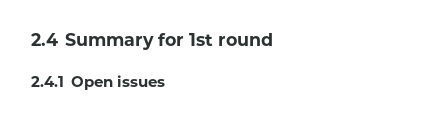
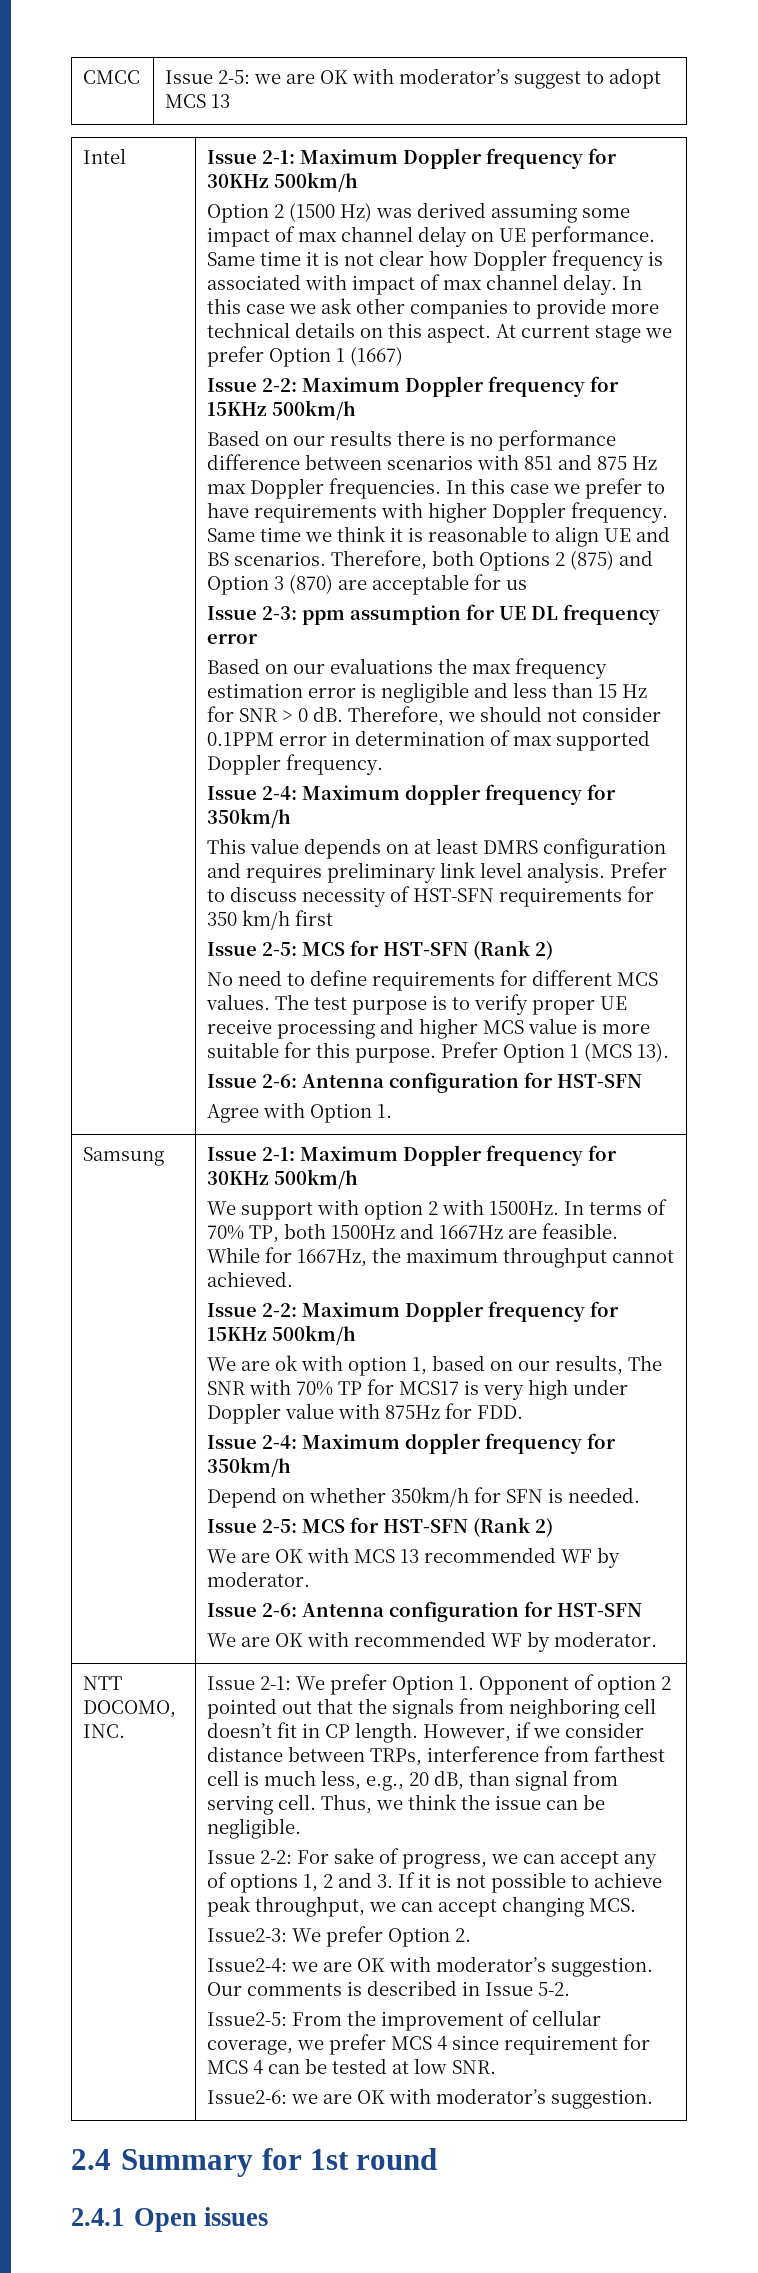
(31, 39) none -> [83,70,141,84] [165,68,662,89] [165,94,231,108] [83,148,127,164] [207,148,618,169] [207,172,359,192] [207,202,631,223] [207,226,656,247] [207,250,664,271] [207,274,643,295] [207,298,660,319] [207,322,673,343] [207,346,404,367] [207,376,620,397] [207,400,357,420] [207,430,617,451] [207,454,658,470] [207,478,666,499] [207,502,669,523] [207,526,671,547] [207,550,654,571] [207,574,528,595] [207,604,661,625] [207,634,259,644] [207,658,608,679] [207,682,648,703] [207,706,662,726] [207,730,651,751] [207,754,384,775] [207,784,617,805] [207,808,292,828] [207,838,667,859] [207,862,668,883] [207,886,655,907] [207,910,334,930] [207,940,554,960] [207,970,659,991] [206,994,628,1015] [207,1018,651,1039] [207,1042,670,1063] [207,1072,643,1093] [207,1102,393,1123] [83,1147,165,1166] [207,1145,618,1166] [207,1169,359,1189] [207,1199,668,1220] [207,1223,619,1243] [207,1247,675,1268] [207,1271,294,1287] [207,1301,620,1322] [207,1325,357,1345] [207,1355,663,1376] [207,1379,629,1400] [207,1403,524,1424] [207,1433,617,1454] [207,1457,292,1477] [207,1487,641,1508] [207,1517,554,1537] [207,1547,621,1568] [207,1571,311,1587] [207,1601,643,1622] [207,1631,658,1652] [83,1676,123,1690] [83,1700,177,1718] [83,1724,126,1738] [207,1674,672,1695] [207,1698,657,1719] [207,1722,645,1743] [207,1746,666,1766] [207,1770,619,1791] [207,1794,606,1815] [207,1818,302,1839] [207,1848,658,1869] [207,1872,663,1893] [207,1896,637,1917] [207,1926,472,1947] [207,1956,654,1977] [207,1980,571,1996] [207,2010,602,2031] [207,2034,651,2055] [207,2058,497,2074] [207,2088,654,2109] CMCC | Issue 2-5: we are OK with moderator’s suggest to adopt MCS 13 // Intel | Issue 2-1: Maximum Doppler frequency for 30KHz 500km/h // Option 2 (1500 Hz) was derived assuming some impact of max channel delay on UE performance. Same time it is not clear how Doppler frequency is associated with impact of max channel delay. In this case we ask other companies to provide more technical details on this aspect. At current stage we prefer Option 1 (1667) // Issue 2-2: Maximum Doppler frequency for 15KHz 500km/h // Based on our results there is no performance difference between scenarios with 851 and 875 Hz max Doppler frequencies. In this case we prefer to have requirements with higher Doppler frequency. Same time we think it is reasonable to align UE and BS scenarios. Therefore, both Options 2 (875) and Option 3 (870) are acceptable for us // Issue 2-3: ppm assumption for UE DL frequency error // Based on our evaluations the max frequency estimation error is negligible and less than 15 Hz for SNR > 0 dB. Therefore, we should not consider 0.1PPM error in determination of max supported Doppler frequency. // Issue 2-4: Maximum doppler frequency for 350km/h // This value depends on at least DMRS configuration and requires preliminary link level analysis. Prefer to discuss necessity of HST-SFN requirements for 350 km/h first // Issue 2-5: MCS for HST-SFN (Rank 2) // No need to define requirements for different MCS values. The test purpose is to verify proper UE receive processing and higher MCS value is more suitable for this purpose. Prefer Option 1 (MCS 13). // Issue 2-6: Antenna configuration for HST-SFN // Agree with Option 1. // Samsung | Issue 2-1: Maximum Doppler frequency for 30KHz 500km/h // We support with option 2 with 1500Hz. In terms of 70% TP, both 1500Hz and 1667Hz are feasible. While for 1667Hz, the maximum throughput cannot achieved. // Issue 2-2: Maximum Doppler frequency for 15KHz 500km/h // We are ok with option 1, based on our results, The SNR with 70% TP for MCS17 is very high under Doppler value with 875Hz for FDD. // Issue 2-4: Maximum doppler frequency for 350km/h // Depend on whether 350km/h for SFN is needed. // Issue 2-5: MCS for HST-SFN (Rank 2) // We are OK with MCS 13 recommended WF by moderator. // Issue 2-6: Antenna configuration for HST-SFN // We are OK with recommended WF by moderator. // NTT DOCOMO, INC. | Issue 2-1: We prefer Option 1. Opponent of option 2 pointed out that the signals from neighboring cell doesn’t fit in CP length. However, if we consider distance between TRPs, interference from farthest cell is much less, e.g., 20 dB, than signal from serving cell. Thus, we think the issue can be negligible. // Issue 2-2: For sake of progress, we can accept any of options 1, 2 and 3. If it is not possible to achieve peak throughput, we can accept changing MCS. // Issue2-3: We prefer Option 2. // Issue2-4: we are OK with moderator’s suggestion. Our comments is described in Issue 5-2. // Issue2-5: From the improvement of cellular coverage, we prefer MCS 4 since requirement for MCS 4 can be tested at low SNR. // Issue2-6: we are OK with moderator’s suggestion. //

